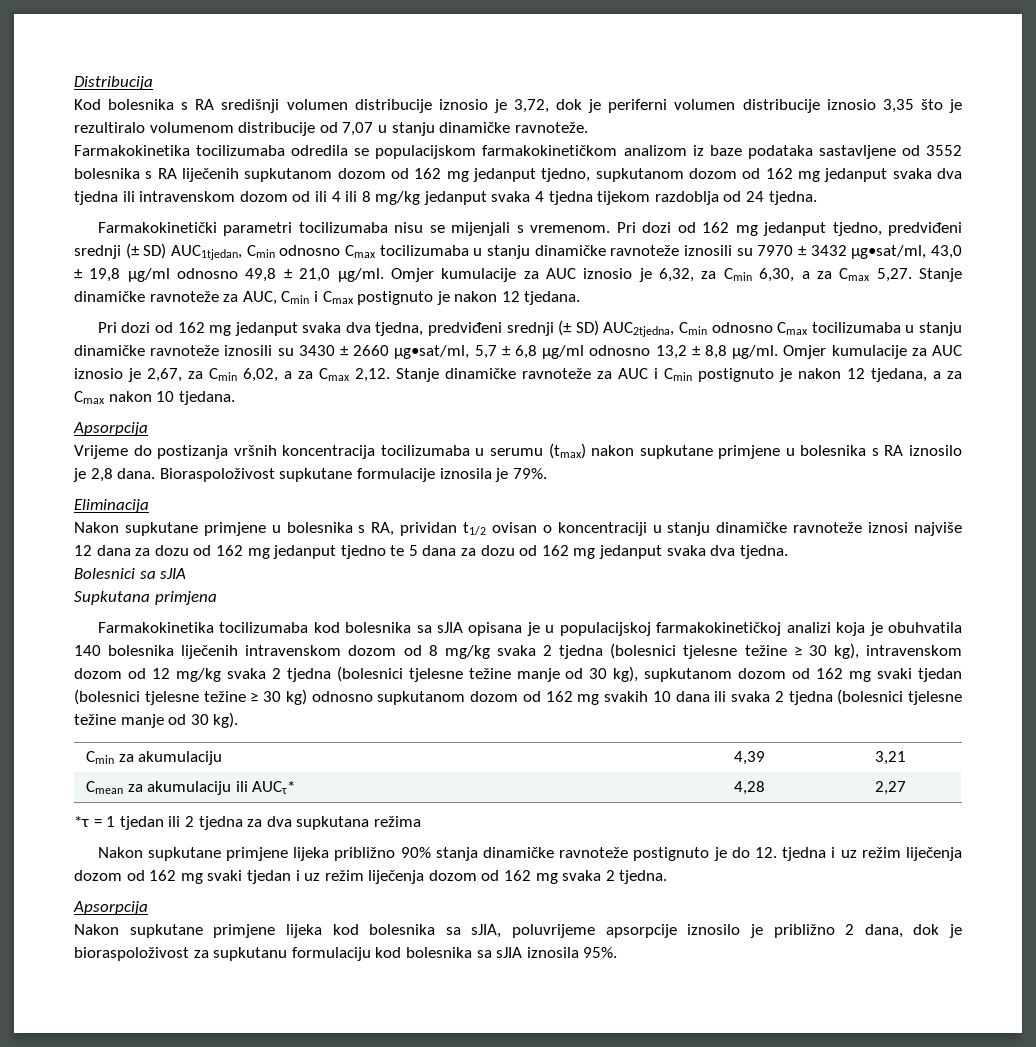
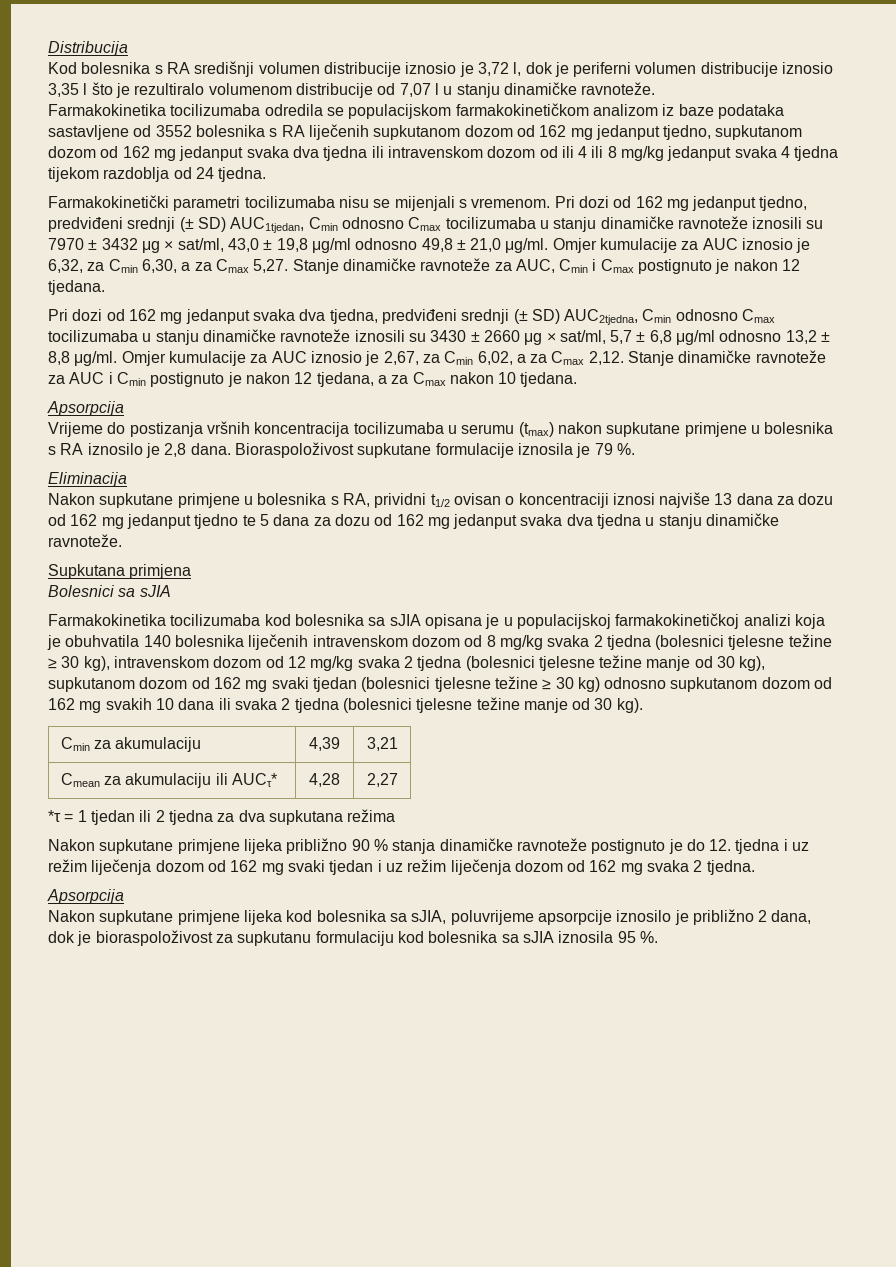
[513,99,549,113] 3,72, -> [477,62,522,76] 3,72 l,
(914, 106) none -> [83,83,88,95] l
(374, 129) none -> [434,83,439,95] l
[851,245,927,259] μg•sat/ml, -> [141,238,224,253] μg × sat/ml,
[394,345,470,359] μg•sat/ml, -> [524,330,606,345] μg × sat/ml,
[512,468,547,479] 79%. -> [594,443,635,455] 79 %.
[400,522,458,536] prividan -> [374,493,427,508] prividni
[652,522,863,536] u stanju dinamičke ravnoteže -> (609, 500) none
[74,545,92,556] 12 -> [714,493,733,505] 13
[739,545,788,559] tjedna. -> [597,513,780,529] [48,534,122,547] [48,564,192,579] tjedna u stanju dinamičke ravnoteže. // Supkutana primjena
[74,591,217,605] // Supkutana primjena -> (171, 591) none
[400,847,431,858] 90% -> [351,839,388,851] 90 %
[583,947,618,958] 95%. -> [617,931,658,943] 95 %.

